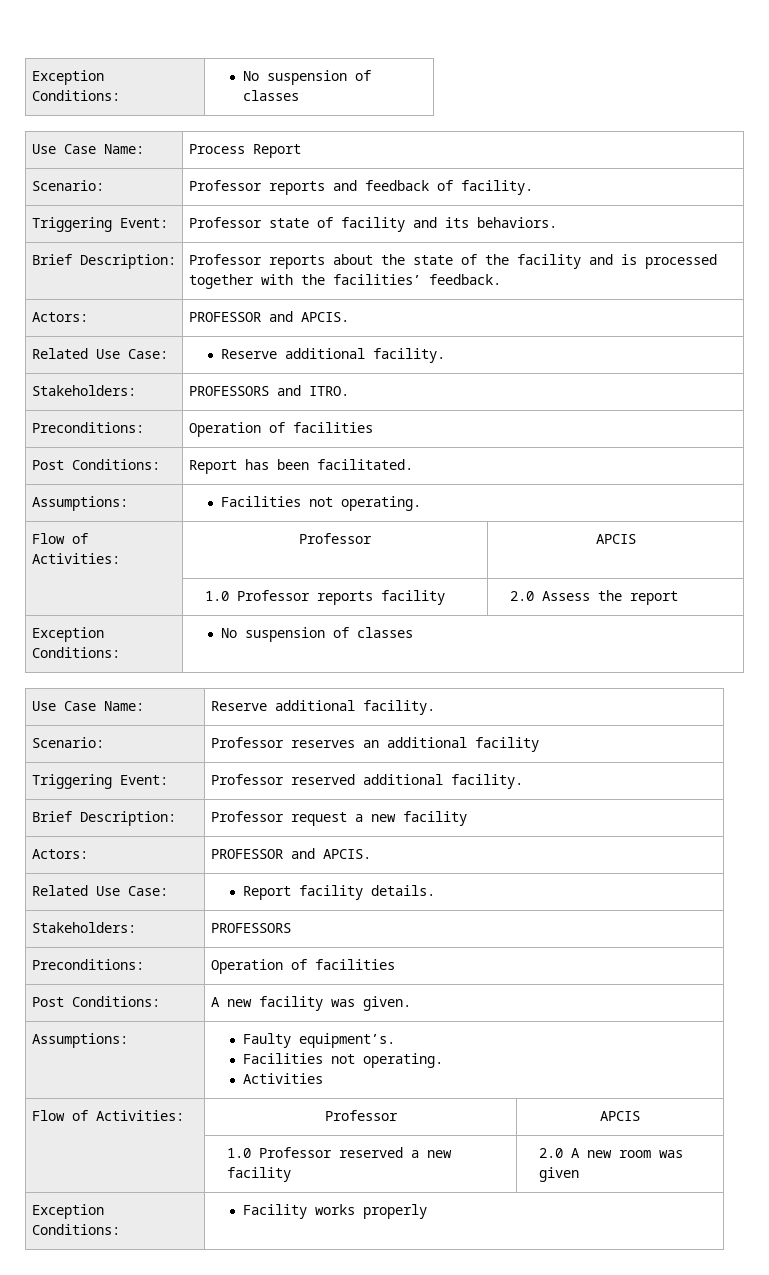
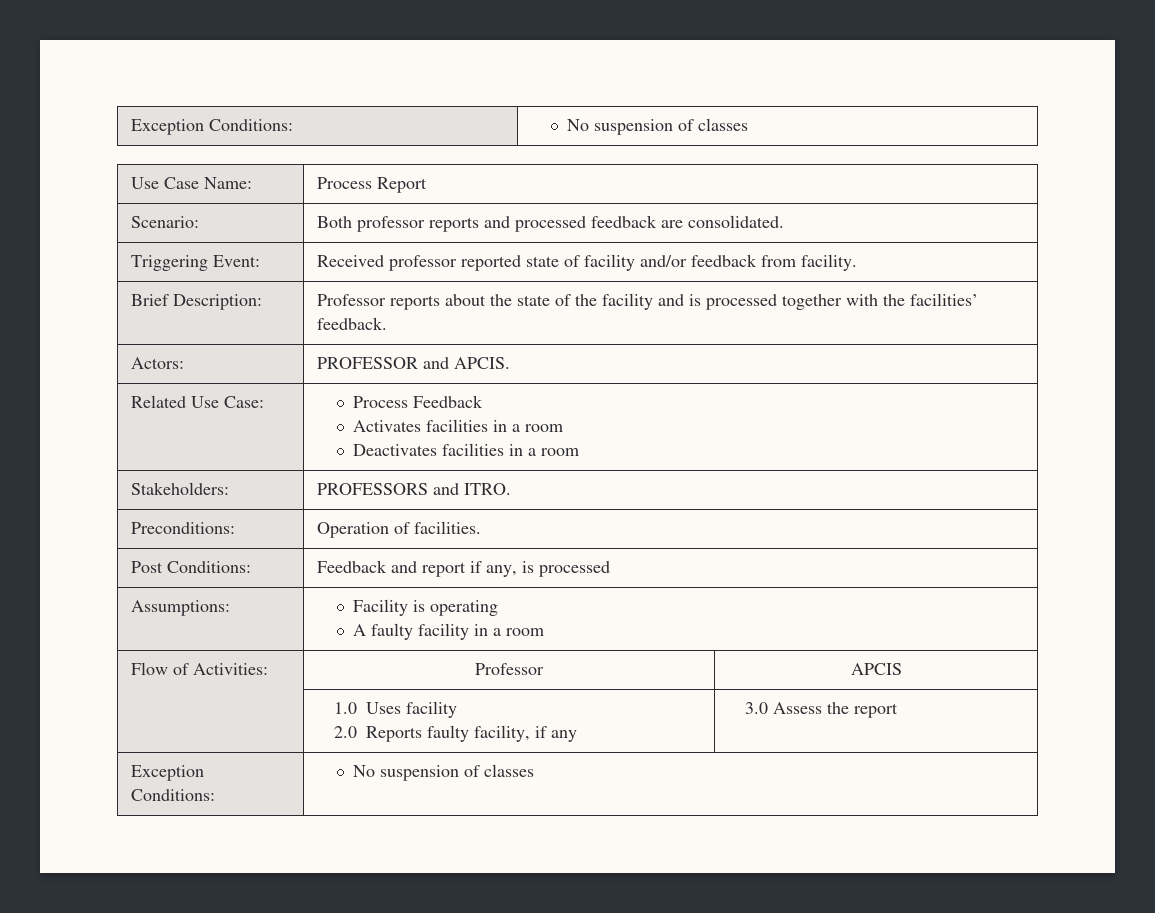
[188,180,533,195] [31,217,168,232] [188,217,557,232] Professor reports and feedback of facility. // Triggering Event: | Professor state of facility and its behaviors. -> [317,215,785,232] [131,255,261,271] [317,254,858,271] Both professor reports and processed feedback are consolidated. // Triggering Event: | Received professor reported state of facility and/or feedback from facility.
[220,348,445,363] Reserve additional facility. -> [353,395,484,408] [353,419,564,432] [353,443,580,456] Process Feedback // Activates facilities in a room // Deactivates facilities in a room
[292,422,373,433] [31,459,160,470] [188,459,413,474] [31,496,128,511] [220,496,421,511] [31,533,88,544] [31,553,120,564] [298,533,372,544] [595,534,636,544] [205,590,446,605] [510,591,535,601] facilities // Post Conditions: | Report has been facilitated. // Assumptions: | Facilities not operating. // Flow of Activities: | Professor | APCIS // | 1.0 Professor reports facility | 2.0 -> [414,521,482,534] [131,561,252,573] [317,560,611,577] [131,600,231,616] [353,599,499,616] [353,623,545,640] [131,662,269,675] [475,663,544,675] [850,663,902,675] [333,701,457,718] [333,725,577,742] [744,702,768,714] facilities. // Post Conditions: | Feedback and report if any, is processed // Assumptions: | Facility is operating // A faulty facility in a room // Flow of Activities: | Professor | APCIS // | 1.0 Uses facility // 2.0 Reports faulty facility, if any | 3.0
[31,701,144,711] [210,700,435,715] [31,737,104,748] [210,737,539,752] [31,774,168,789] [210,774,523,789] [31,811,176,826] [210,811,467,826] [31,849,88,859] [210,848,371,859] [31,885,168,896] [242,885,435,900] [31,922,136,933] [210,923,291,933] [31,959,144,970] [210,959,395,974] [31,996,160,1007] [210,996,411,1011] [31,1033,128,1048] [242,1033,395,1048] [242,1053,443,1068] [242,1073,323,1084] [31,1110,184,1121] [324,1110,398,1121] [600,1111,640,1121] [227,1147,453,1158] [227,1167,292,1182] [539,1148,684,1158] [539,1167,580,1182] [31,1204,104,1219] [31,1224,120,1235] [242,1204,427,1219] // Use Case Name: | Reserve additional facility. // Scenario: | Professor reserves an additional facility // Triggering Event: | Professor reserved additional facility. // Brief Description: | Professor request a new facility // Actors: | PROFESSOR and APCIS. // Related Use Case: | Report facility details. // Stakeholders: | PROFESSORS // Preconditions: | Operation of facilities // Post Conditions: | A new facility was given. // Assumptions: | Faulty equipment’s. // Facilities not operating. // Activities // Flow of Activities: | Professor | APCIS // | 1.0 Professor reserved a new facility | 2.0 A new room was given // Exception Conditions: | Facility works properly -> (535, 770) none

